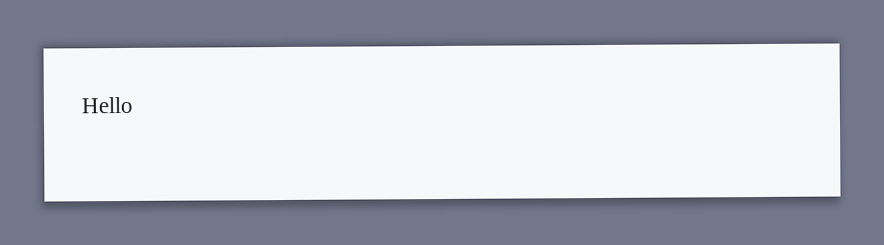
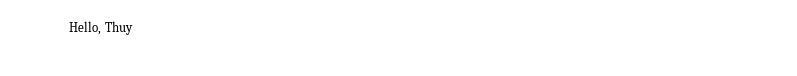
[81,96,133,114] Hello -> [69,21,133,35] Hello, Thuy

